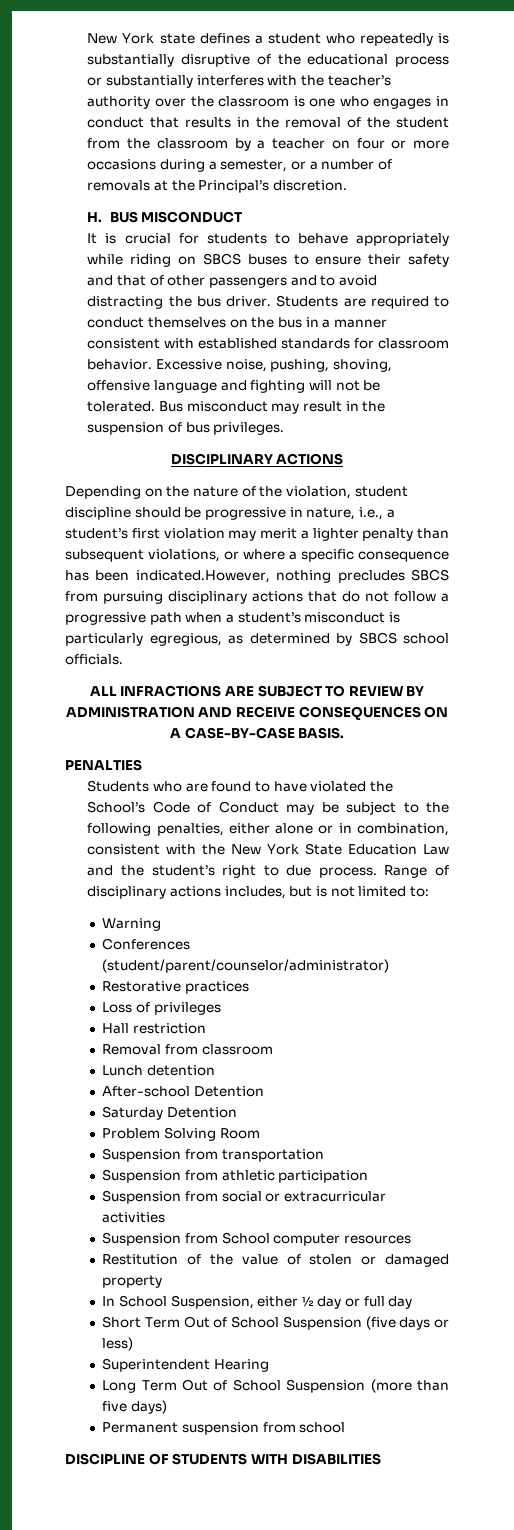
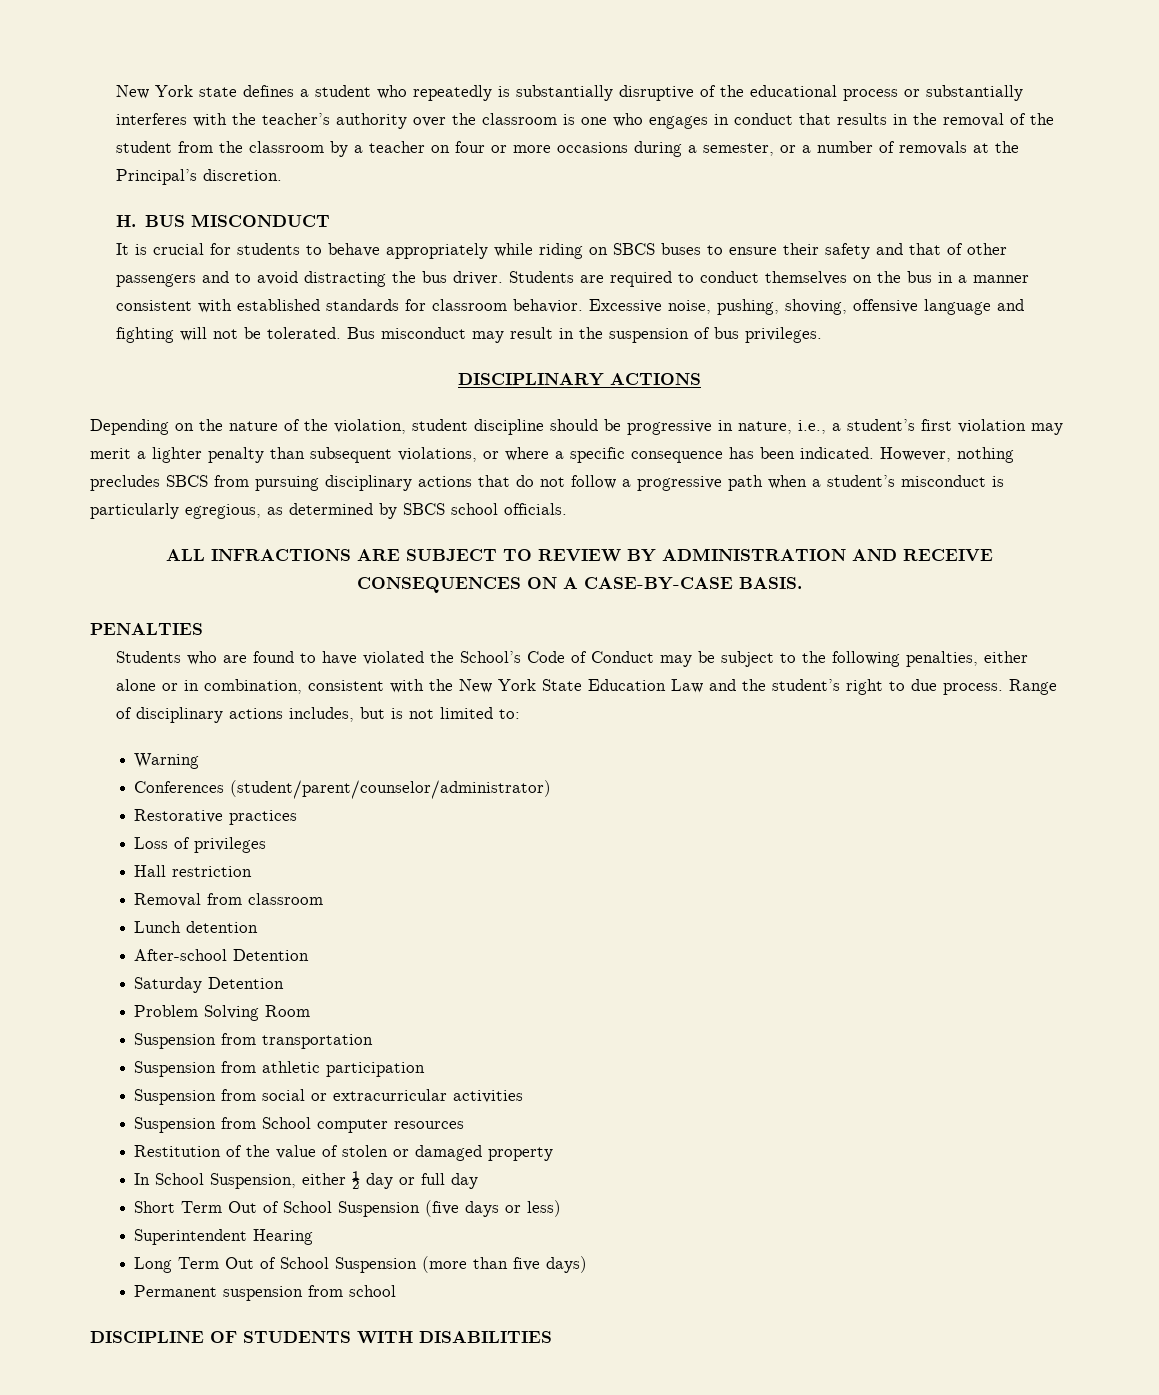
[135,570,270,583] indicated.However, -> [800,447,951,462] indicated. However,

